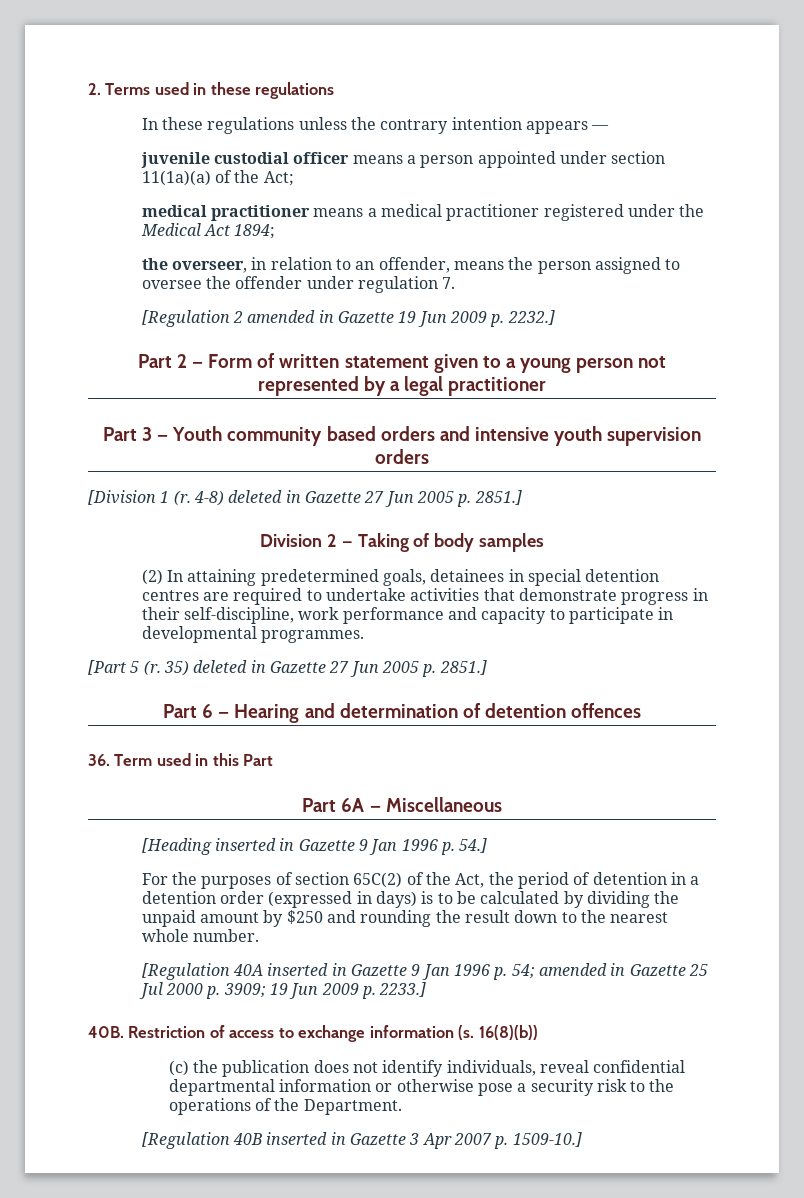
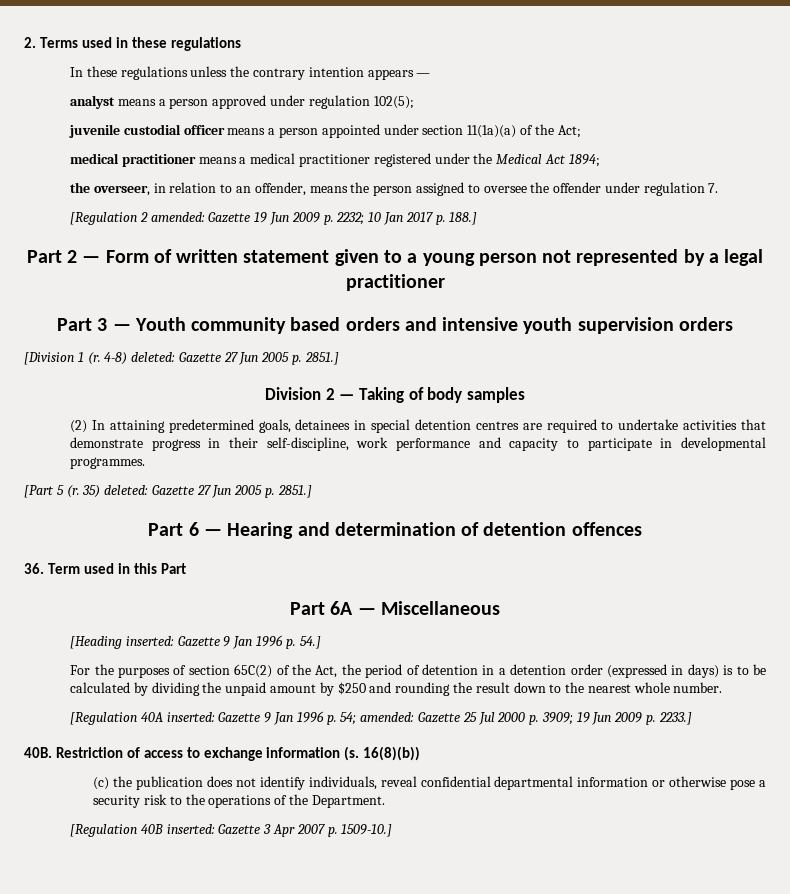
(610, 127) none -> [70,95,414,109] // analyst means a person approved under regulation 102(5);
[247,310,334,323] amended in -> [150,212,205,222] amended:
[507,310,555,325] 2232.] -> [336,212,478,225] 2232; 10 Jan 2017 p. 188.]
[228,490,301,503] deleted in -> [131,352,176,362] deleted:
[193,660,266,673] deleted in -> [104,485,149,495] deleted:
[215,838,295,851] inserted in -> [125,636,174,646] inserted:
[267,963,347,976] inserted in -> [166,712,215,722] inserted:
[538,963,626,976] amended in -> [360,712,415,722] amended:
[266,1132,346,1145] inserted in -> [166,824,215,834] inserted:

